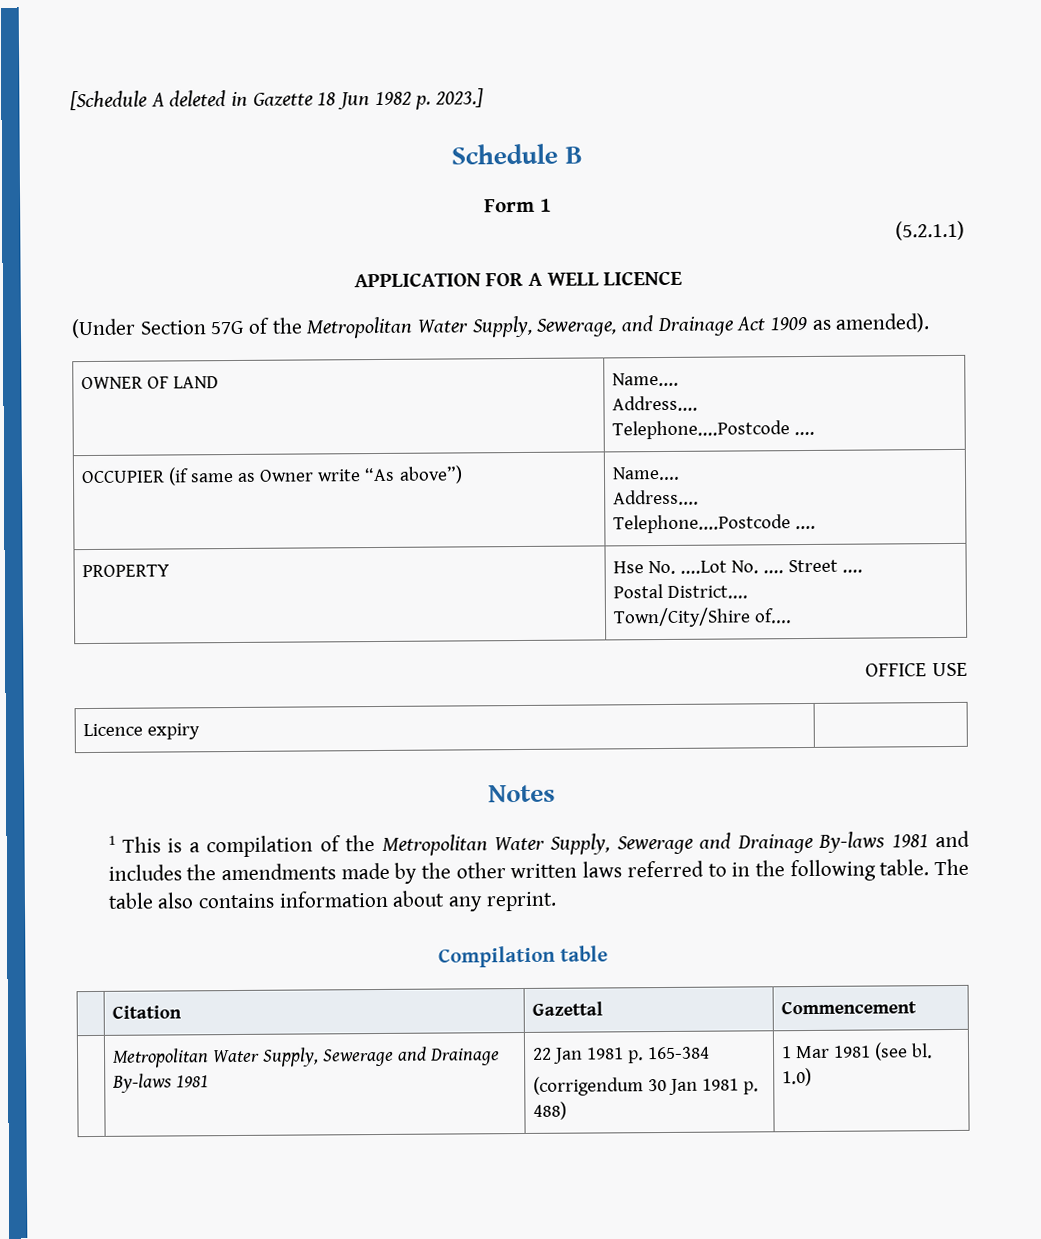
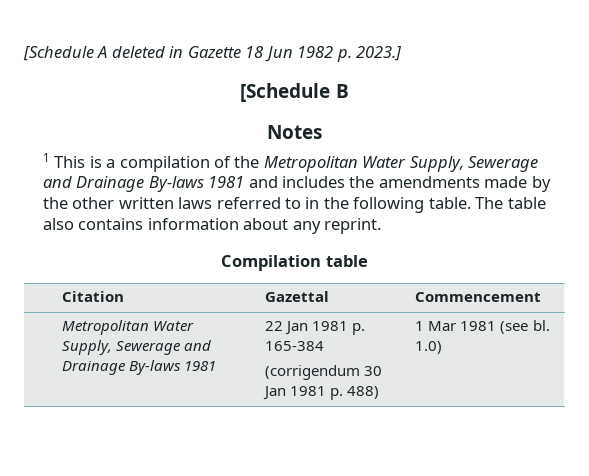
[451,143,559,165] Schedule -> [240,83,331,102] [Schedule
[484,198,552,213] [895,220,965,241] [353,271,683,288] [71,313,931,339] [80,376,219,390] [611,372,679,387] [611,395,698,412] [611,420,815,440] [80,465,463,486] [611,466,680,481] [612,489,699,506] [612,514,816,534] [81,564,170,578] [612,559,864,575] [612,584,748,599] [612,607,792,628] [865,662,968,677] [82,723,200,740] // Form 1 // (5.2.1.1) // APPLICATION FOR A WELL LICENCE // (Under Section 57G of the Metropolitan Water Supply, Sewerage, and Drainage Act 1909 as amended). // OWNER OF LAND | Name.... // Address.... // Telephone....Postcode .... // OCCUPIER (if same as Owner write “As above”) | Name.... // Address.... // Telephone....Postcode .... // PROPERTY | Hse No. ....Lot No. .... Street .... // Postal District.... // Town/City/Shire of.... // OFFICE USE // Licence expiry | -> (349, 91) none

